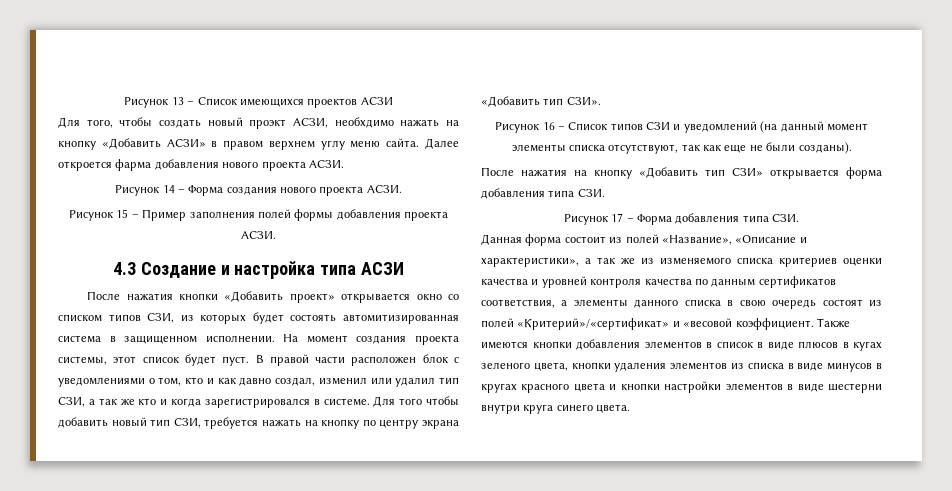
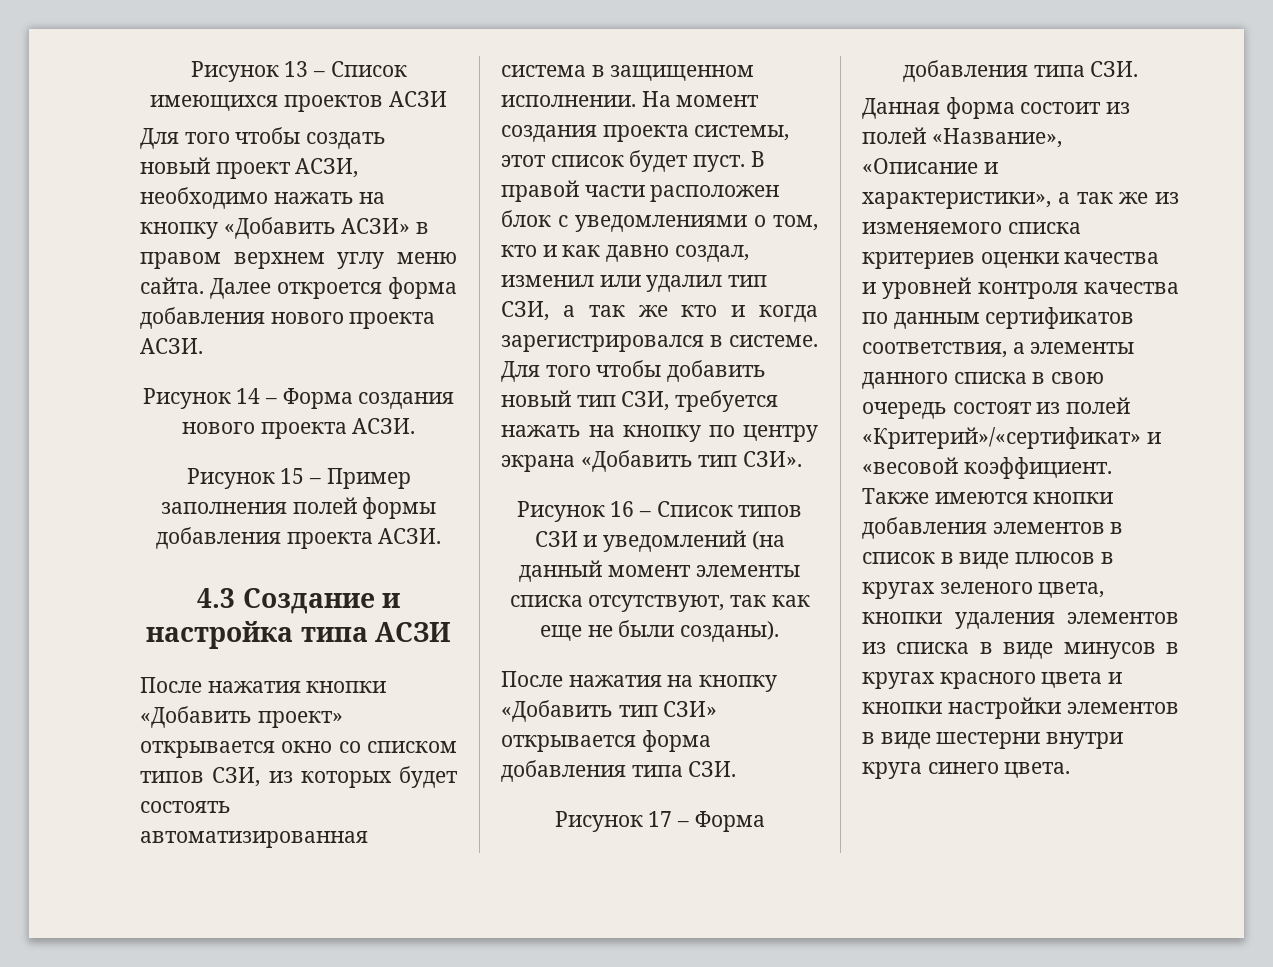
[86,119,113,128] того, -> [184,132,230,144] того
[249,117,394,129] проэкт АСЗИ, необхдимо -> [215,158,359,179] [140,187,268,209] проект АСЗИ, необходимо
[115,159,152,171] фарма -> [388,277,457,299] форма
[343,314,459,324] автомитизированная -> [140,831,368,848] автоматизированная
[853,341,882,351] кугах -> [862,582,935,599] кругах

